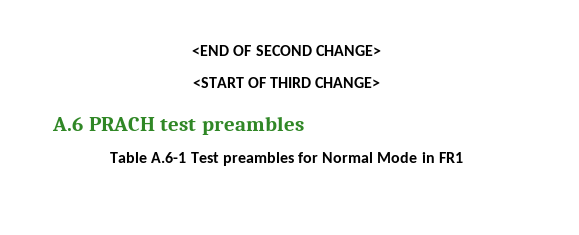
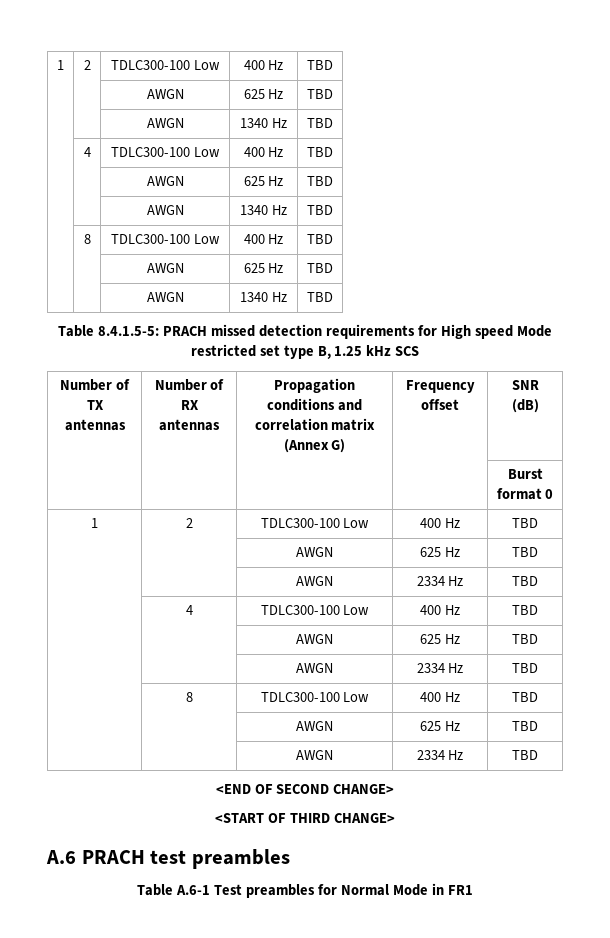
(192, 50) none -> [57,60,64,70] [83,60,91,70] [111,60,220,70] [243,60,284,70] [307,60,333,70] [146,89,184,99] [243,89,284,99] [307,89,333,99] [146,118,184,128] [240,118,287,128] [307,118,333,128] [83,147,91,157] [111,147,220,157] [243,147,284,157] [307,147,333,157] [146,176,184,186] [243,176,284,186] [307,176,333,186] [146,205,184,215] [240,205,287,215] [307,205,333,215] [83,234,91,244] [111,234,220,244] [243,234,284,244] [307,234,333,244] [146,263,184,273] [243,263,284,273] [307,263,333,273] [146,292,184,302] [240,292,287,302] [307,292,333,302] [58,324,552,339] [190,344,420,359] [60,379,130,391] [86,400,104,410] [64,419,126,431] [154,379,225,391] [180,400,199,410] [159,419,220,431] [274,378,355,393] [267,398,362,411] [254,418,376,431] [283,439,346,453] [405,380,475,393] [421,399,459,410] [511,380,539,390] [511,399,539,413] [507,468,543,479] [496,488,554,500] [91,518,98,528] [185,518,193,528] [260,518,370,528] [420,518,460,528] [512,518,538,528] [296,547,333,557] [420,547,460,557] [512,547,538,557] [296,576,333,586] [416,576,464,586] [512,576,538,586] [185,605,193,615] [260,605,370,615] [420,605,460,615] [512,605,538,615] [296,634,333,644] [420,634,460,644] [512,634,538,644] [296,663,333,673] [416,663,464,673] [512,663,538,673] [185,692,193,702] [260,692,370,702] [420,692,460,702] [512,692,538,702] [296,721,333,731] [420,721,460,731] [512,721,538,731] [296,750,333,760] [416,750,464,760] [512,750,538,760] 1 | 2 | TDLC300-100 Low | 400 Hz | TBD // | | AWGN | 625 Hz | TBD // | | AWGN | 1340 Hz | TBD // | 4 | TDLC300-100 Low | 400 Hz | TBD // | | AWGN | 625 Hz | TBD // | | AWGN | 1340 Hz | TBD // | 8 | TDLC300-100 Low | 400 Hz | TBD // | | AWGN | 625 Hz | TBD // | | AWGN | 1340 Hz | TBD // Table 8.4.1.5-5: PRACH missed detection requirements for High speed Mode restricted set type B, 1.25 kHz SCS // Number of TX antennas | Number of RX antennas | Propagation conditions and correlation matrix (Annex G) | Frequency offset | SNR (dB) // | | | | Burst format 0 // 1 | 2 | TDLC300-100 Low | 400 Hz | TBD // | | AWGN | 625 Hz | TBD // | | AWGN | 2334 Hz | TBD // | 4 | TDLC300-100 Low | 400 Hz | TBD // | | AWGN | 625 Hz | TBD // | | AWGN | 2334 Hz | TBD // | 8 | TDLC300-100 Low | 400 Hz | TBD // | | AWGN | 625 Hz | TBD // | | AWGN | 2334 Hz | TBD //

